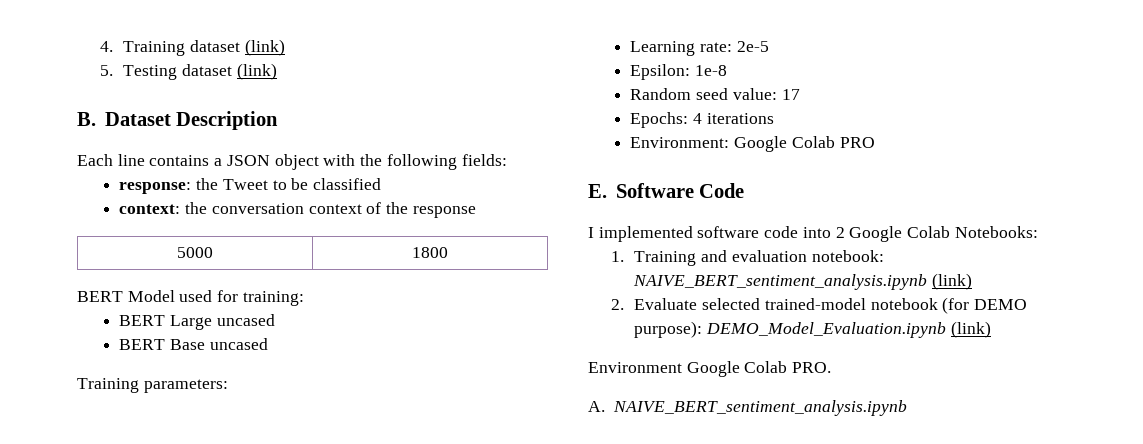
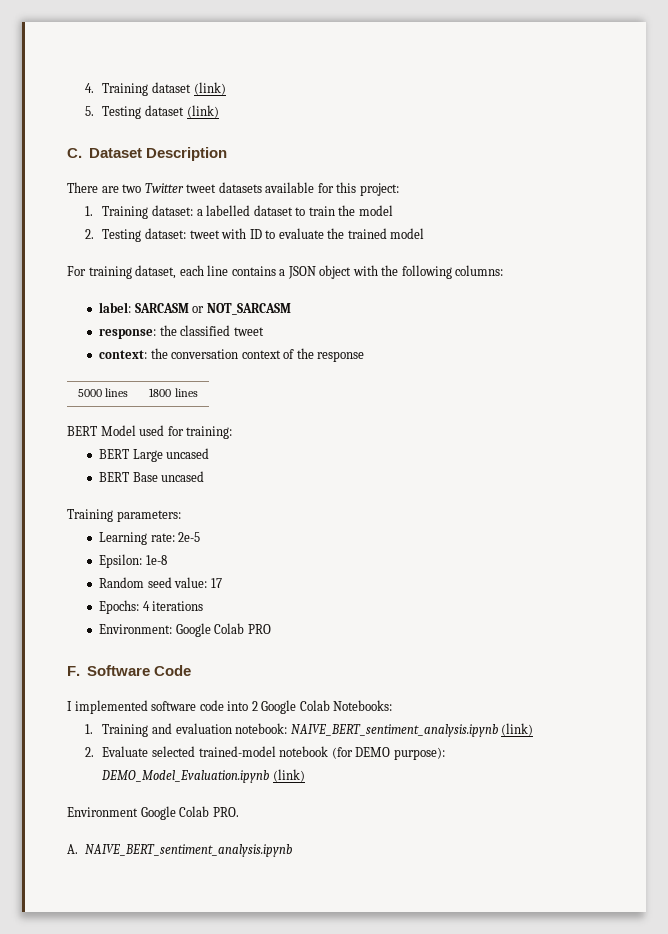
[77,112,96,126] B. -> [67,148,82,158] C.
[77,154,113,166] Each -> [67,182,399,196] [84,205,393,219] [84,228,425,242] [67,265,204,279] There are two Twitter tweet datasets available for this project: // 1. Training dataset: a labelled dataset to train the model // 2. Testing dataset: tweet with ID to evaluate the trained model // For training dataset, each
[461,154,507,166] fields: -> [455,265,504,276] [99,302,291,315] columns: // label: SARCASM or NOT_SARCASM
[222,178,309,190] Tweet to be -> (177, 330) none
(382, 184) none -> [233,327,264,336] tweet
(213, 252) none -> [105,388,129,397] lines
(448, 252) none -> [174,388,198,397] lines
[588,184,607,198] E. -> [67,666,80,676] F.

